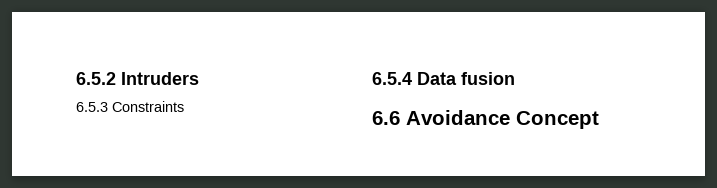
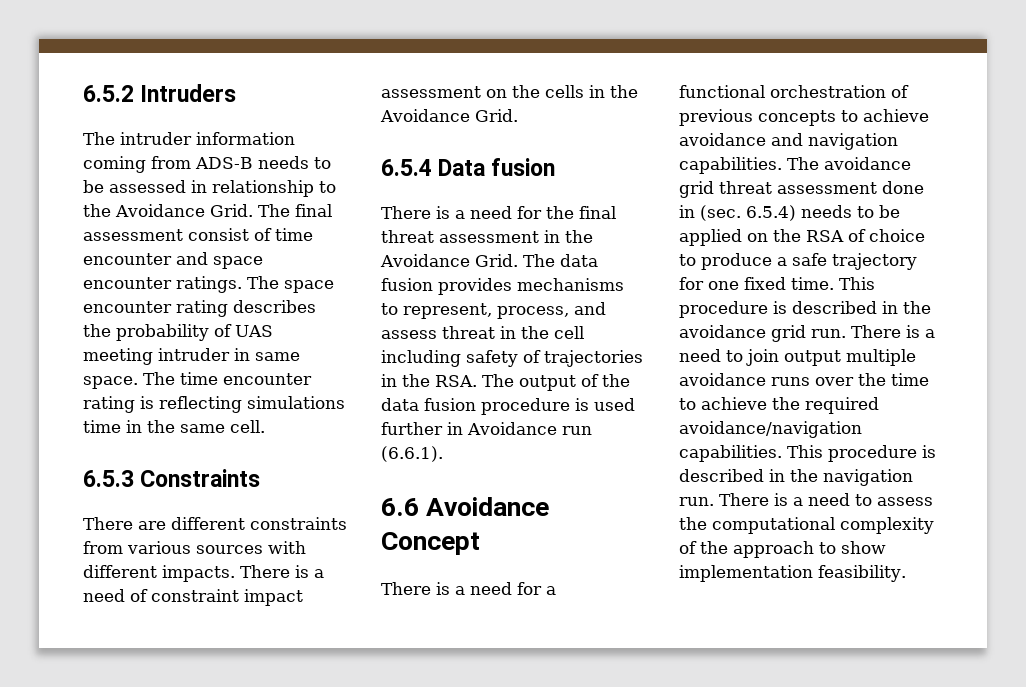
[76,101,184,112] [372,72,515,85] [372,110,599,129] 6.5.3 Constraints // 6.5.4 Data fusion // 6.6 Avoidance Concept -> [83,132,295,145] [83,156,331,173] [83,180,336,197] [83,204,332,217] [83,228,313,241] [83,252,263,269] [83,276,334,293] [83,300,316,317] [83,324,273,341] [83,348,300,365] [83,372,312,389] [83,396,345,413] [83,420,265,433] [83,469,261,487] [83,517,347,530] [83,541,306,554] [83,565,324,582] [83,589,303,606] [381,85,638,98] [380,109,518,122] [381,158,556,176] [381,206,616,219] [381,230,593,243] [380,254,598,267] [381,278,624,295] [381,302,606,319] [381,326,584,339] [381,350,643,367] [381,374,630,391] [381,398,635,415] [381,422,592,435] [381,446,443,462] [381,497,550,516] [381,532,480,555] [381,582,556,595] [679,85,909,98] [679,109,929,126] [679,133,898,150] [679,157,911,174] [679,181,924,198] [679,205,900,221] [679,229,925,246] [679,253,917,270] [679,277,875,290] [679,301,931,318] [679,325,935,342] [679,349,916,366] [679,373,929,386] [679,397,879,414] [679,421,862,438] [679,445,936,462] [679,469,913,486] [679,493,933,506] [679,517,934,534] [679,541,886,558] [679,565,906,582] The intruder information coming from ADS-B needs to be assessed in relationship to the Avoidance Grid. The final assessment consist of time encounter and space encounter ratings. The space encounter rating describes the probability of UAS meeting intruder in same space. The time encounter rating is reflecting simulations time in the same cell. // 6.5.3 Constraints // There are different constraints from various sources with different impacts. There is a need of constraint impact assessment on the cells in the Avoidance Grid. // 6.5.4 Data fusion // There is a need for the final threat assessment in the Avoidance Grid. The data fusion provides mechanisms to represent, process, and assess threat in the cell including safety of trajectories in the RSA. The output of the data fusion procedure is used further in Avoidance run (6.6.1). // 6.6 Avoidance Concept // There is a need for a functional orchestration of previous concepts to achieve avoidance and navigation capabilities. The avoidance grid threat assessment done in (sec. 6.5.4) needs to be applied on the RSA of choice to produce a safe trajectory for one fixed time. This procedure is described in the avoidance grid run. There is a need to join output multiple avoidance runs over the time to achieve the required avoidance/navigation capabilities. This procedure is described in the navigation run. There is a need to assess the computational complexity of the approach to show implementation feasibility.

